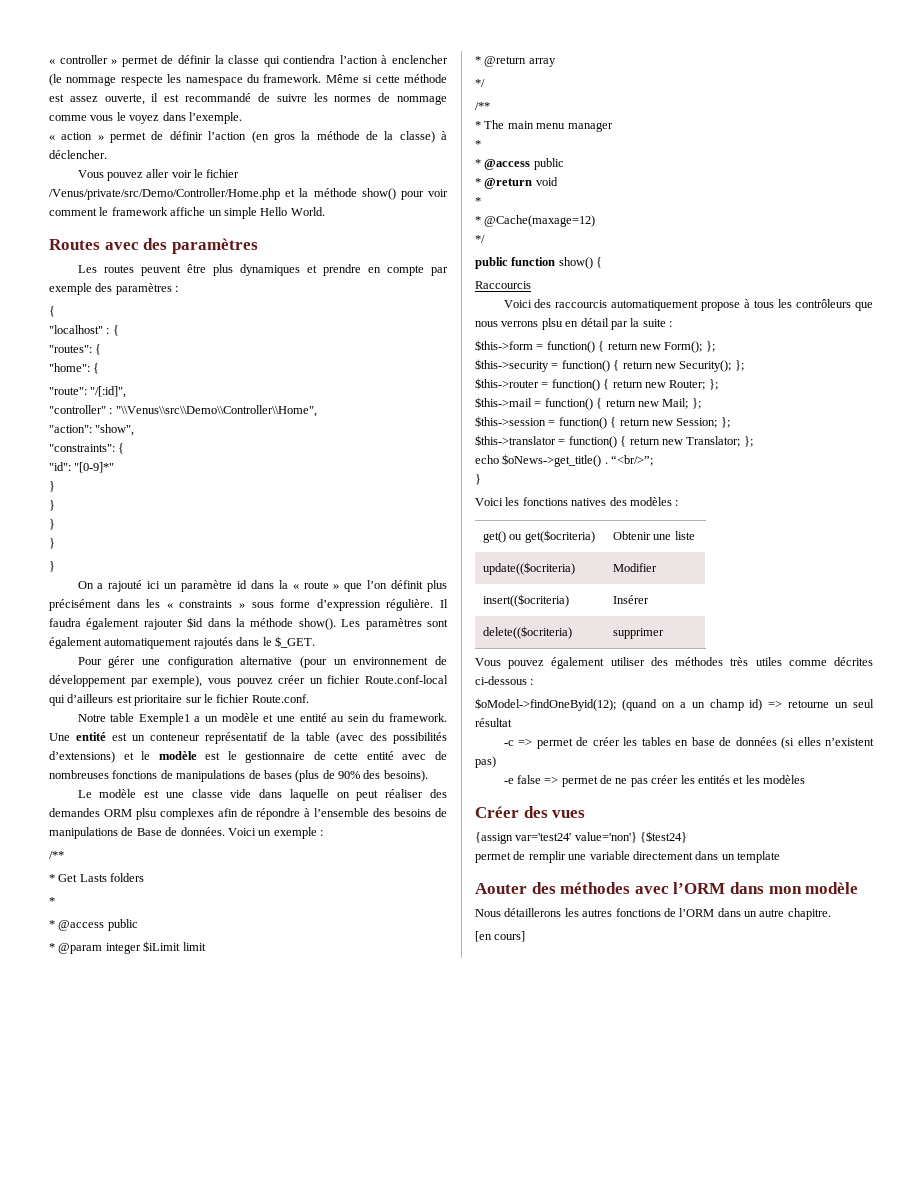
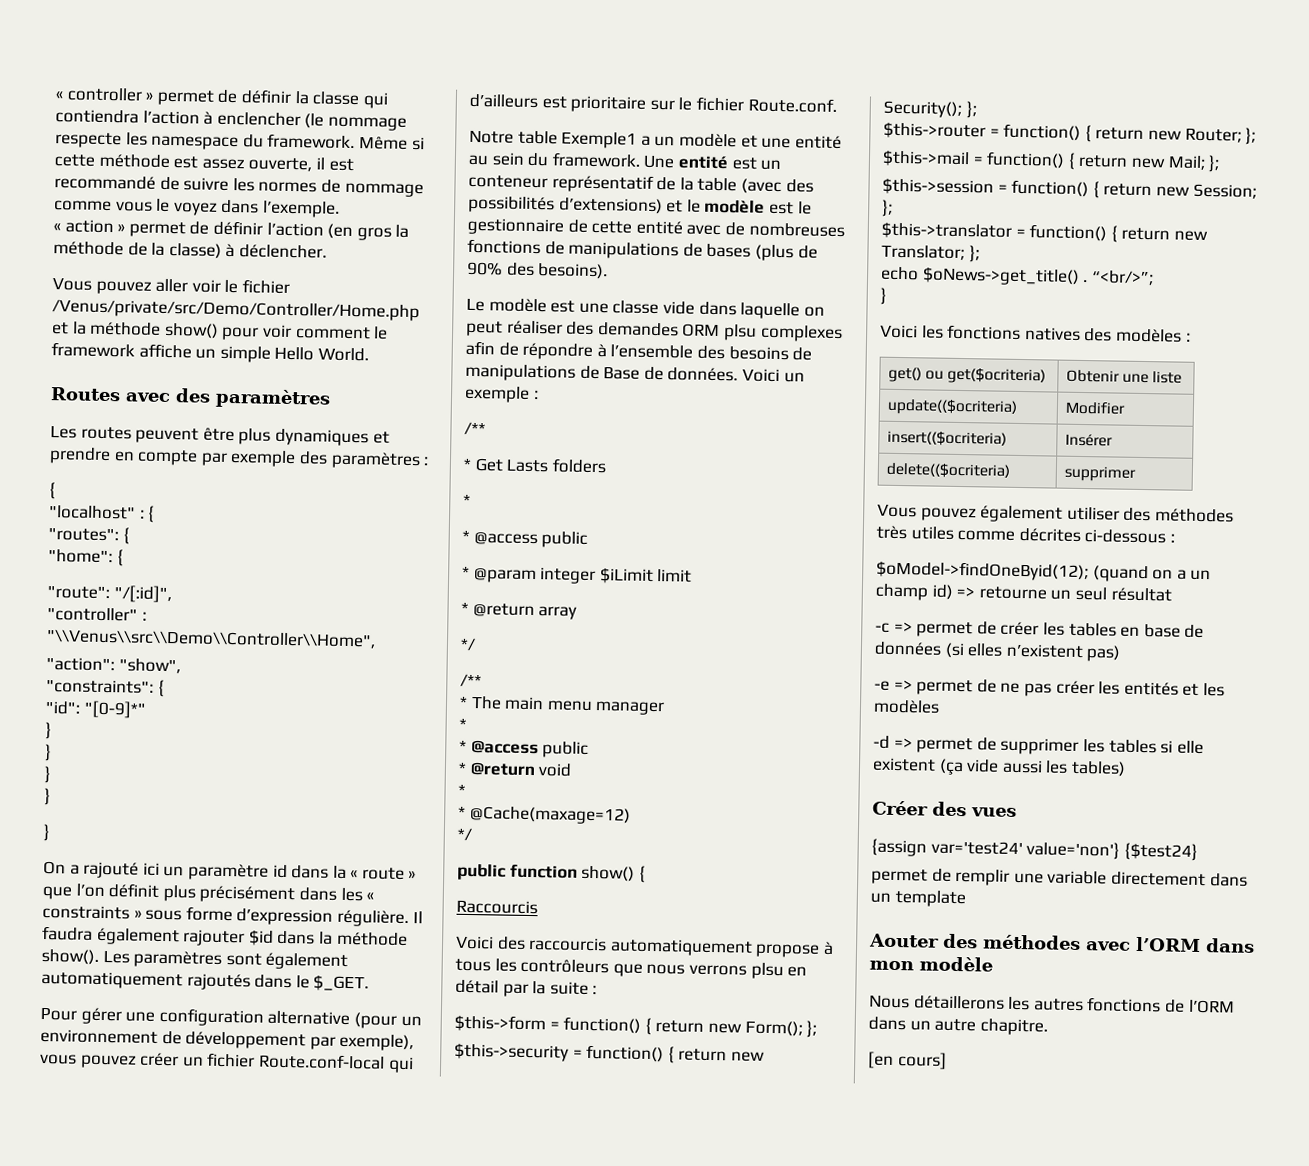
[516,775,541,784] false -> (890, 685) none
(806, 779) none -> [873,735,1204,755] [872,757,1126,777] // -d => permet de supprimer les tables si elle existent (ça vide aussi les tables)

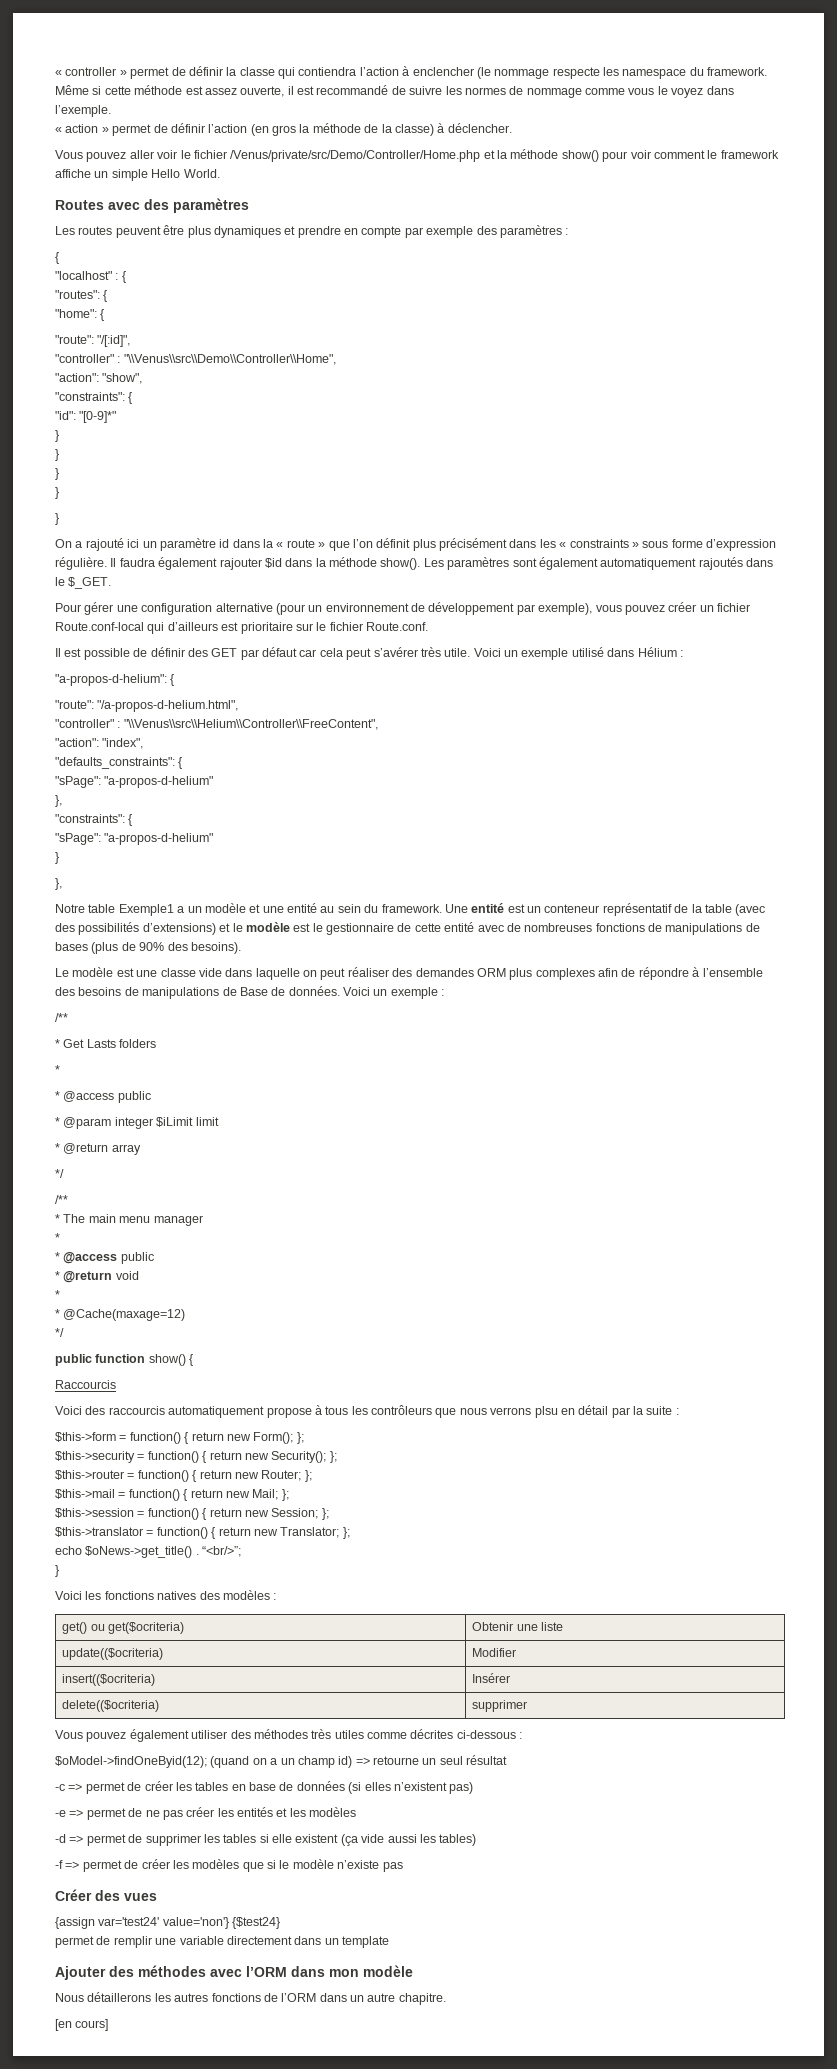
(837, 105) none -> [55,647,683,660] [55,674,175,686] [55,700,239,712] [55,719,378,730] [55,738,144,749] [55,757,183,769] [55,776,214,788] [55,795,62,807] [55,814,133,826] [55,833,214,845] [55,852,59,864] [55,878,62,890] // Il est possible de définir des GET par défaut car cela peut s’avérer très utile. Voici un exemple utilisé dans Hélium : // "a-propos-d-helium": { // "route": "/a-propos-d-helium.html", // "controller" : "\\Venus\\src\\Helium\\Controller\\FreeContent", // "action": "index", // "defaults_constraints": { // "sPage": "a-propos-d-helium" // }, // "constraints": { // "sPage": "a-propos-d-helium" // } // },
[722,324,757,341] plsu -> [509,968,533,980] plus
(1126, 768) none -> [55,1859,403,1872] // -f => permet de créer les modèles que si le modèle n’existe pas
[869,933,939,948] Aouter -> [55,1966,106,1980] Ajouter

